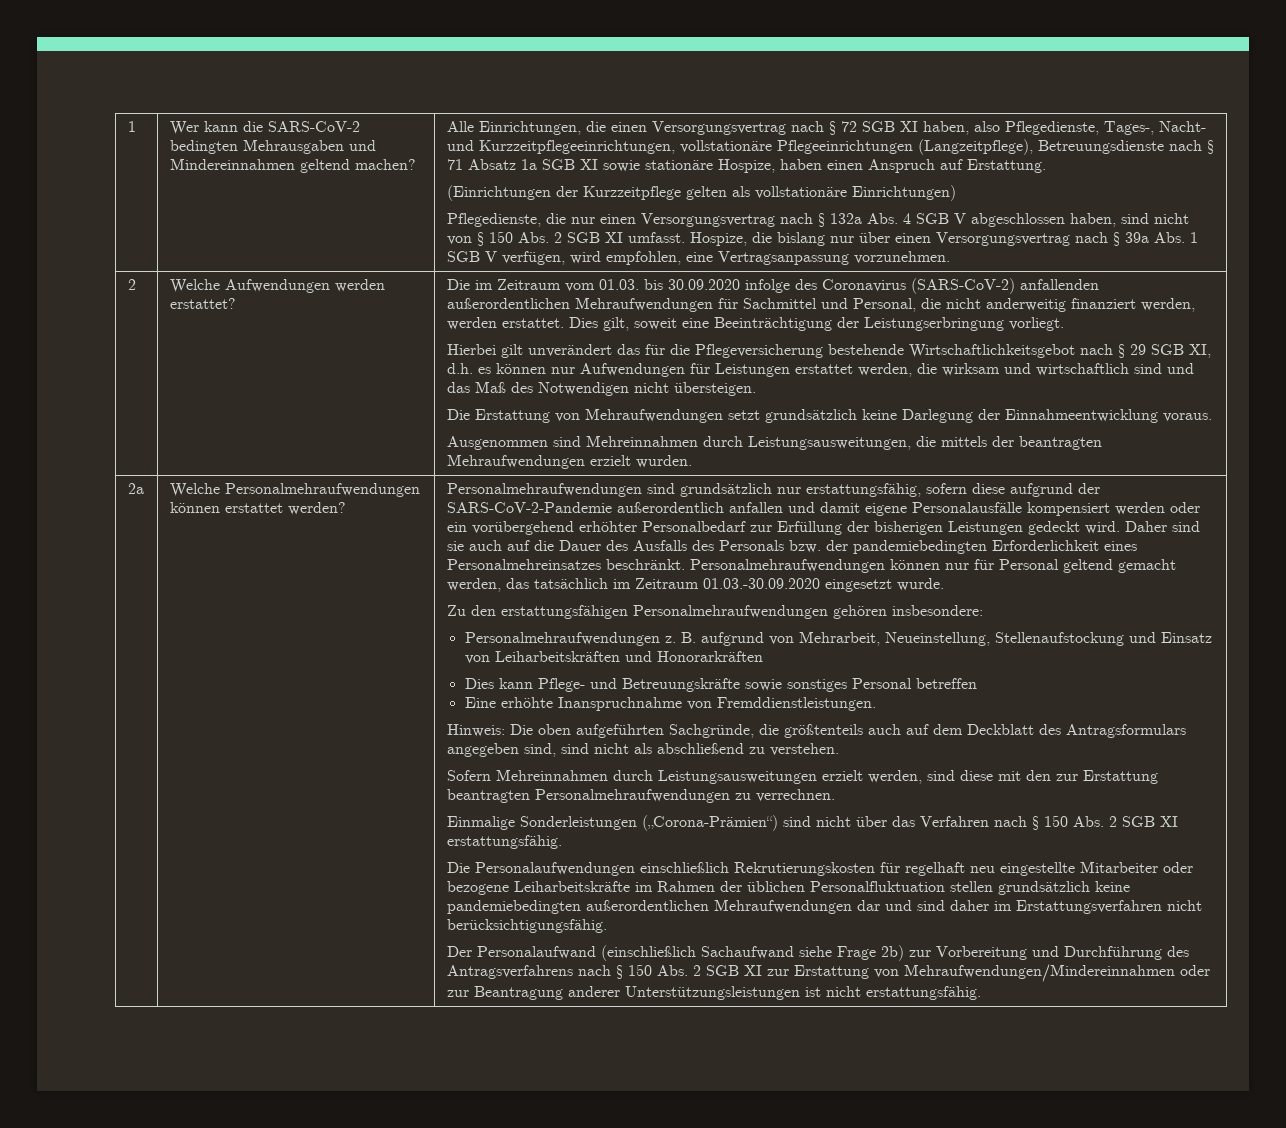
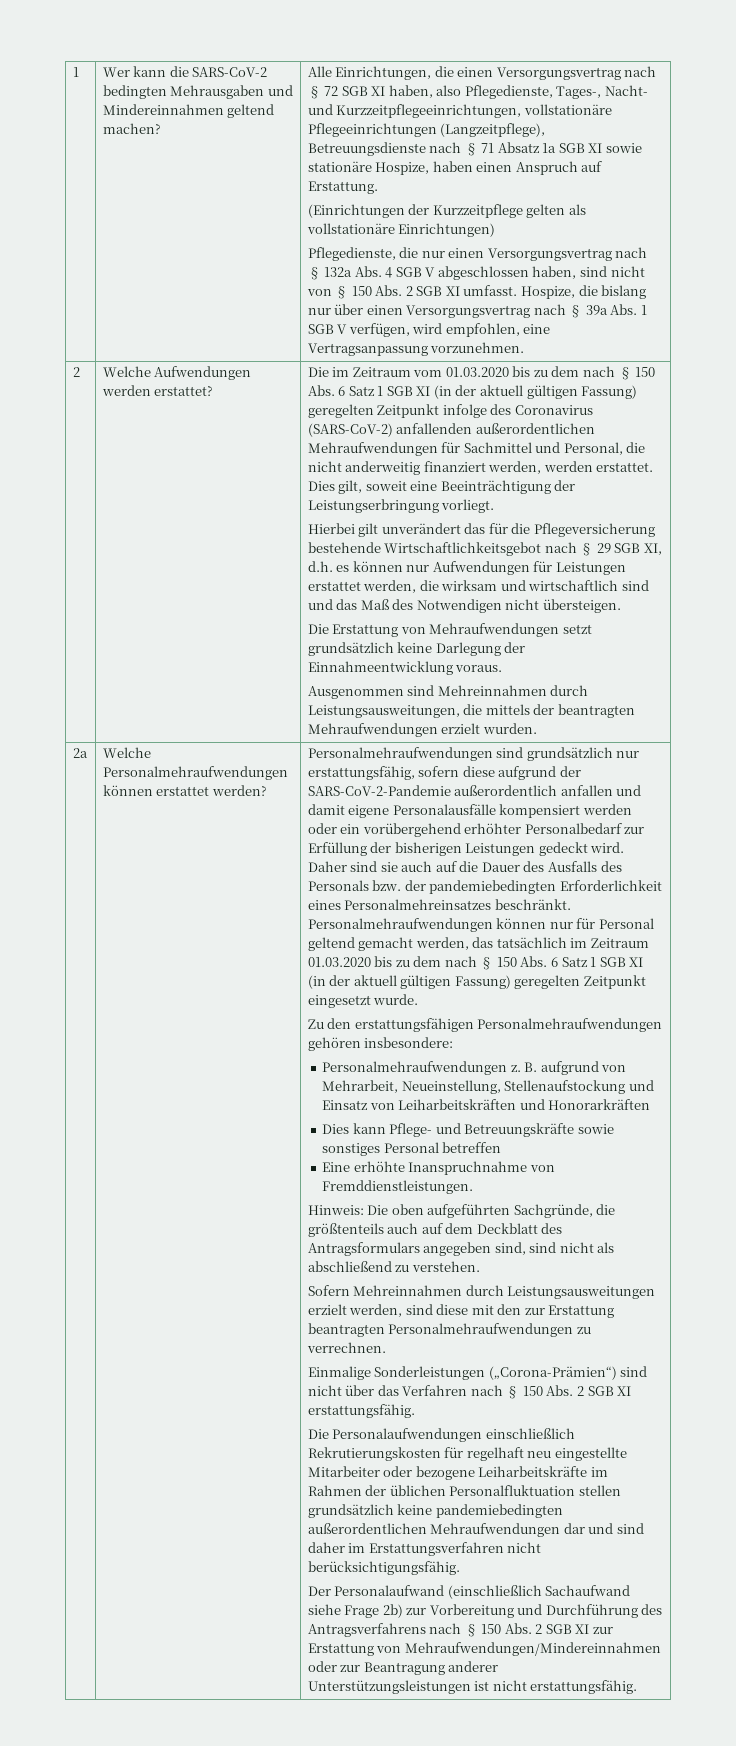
[598,279,740,290] 01.03. bis 30.09.2020 -> [445,366,656,380] [307,385,638,399] [307,404,440,418] 01.03.2020 bis zu dem nach § 150 Abs. 6 Satz 1 SGB XI (in der aktuell gültigen Fassung) geregelten Zeitpunkt
[702,578,820,589] 01.03.-30.09.2020 -> [307,956,644,970] [307,975,646,989] 01.03.2020 bis zu dem nach § 150 Abs. 6 Satz 1 SGB XI (in der aktuell gültigen Fassung) geregelten Zeitpunkt

